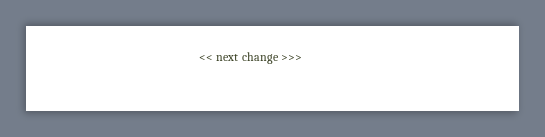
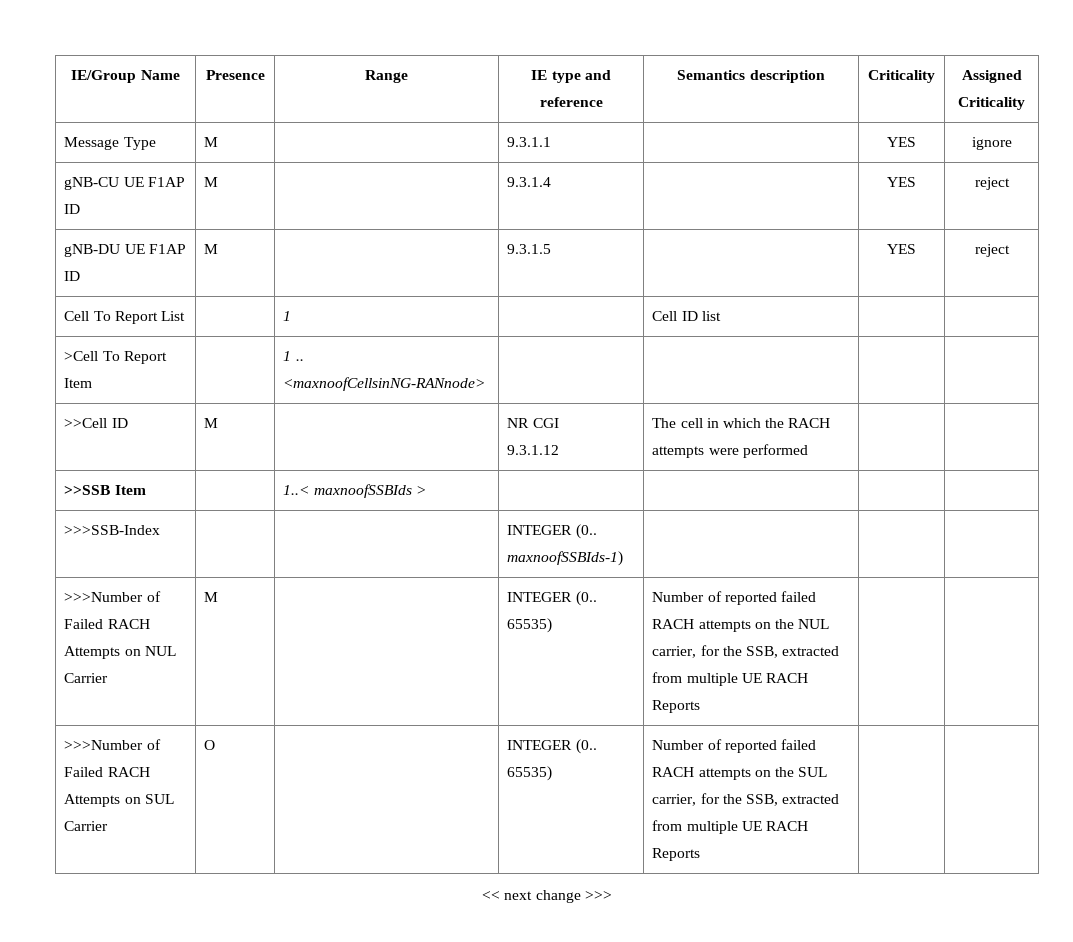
(199, 58) none -> [71,70,180,83] [205,70,265,80] [365,70,408,83] [531,70,611,83] [539,97,603,107] [677,70,825,83] [868,70,935,83] [961,70,1022,83] [958,97,1025,110] [64,137,156,150] [204,137,219,147] [507,137,552,147] [887,137,916,147] [971,137,1012,150] [64,177,185,190] [64,204,81,214] [204,177,219,187] [507,177,552,187] [887,177,916,187] [974,177,1010,190] [64,244,186,257] [64,271,81,281] [204,244,219,254] [507,244,552,254] [887,244,916,254] [974,244,1010,257] [64,311,185,324] [283,311,292,321] [652,311,721,321] [64,351,167,364] [64,378,93,388] [283,351,304,361] [283,377,486,391] [64,418,128,428] [204,418,219,428] [507,418,559,428] [507,445,560,455] [652,418,831,428] [652,444,808,458] [64,485,146,495] [283,484,426,498] [64,525,161,535] [507,524,597,539] [507,551,624,566] [64,591,161,602] [64,619,150,629] [64,646,176,659] [64,673,109,683] [204,592,219,602] [507,591,597,606] [507,618,553,633] [652,591,816,605] [652,619,830,632] [652,645,840,658] [652,672,808,686] [652,700,701,713] [64,739,161,750] [64,767,150,777] [64,794,174,807] [64,821,109,831] [204,740,216,750] [507,739,597,754] [507,766,553,781] [652,739,816,753] [652,767,828,780] [652,793,840,806] [652,820,808,834] [652,848,701,861] IE/Group Name | Presence | Range | IE type and reference | Semantics description | Criticality | Assigned Criticality // Message Type | M | | 9.3.1.1 | | YES | ignore // gNB-CU UE F1AP ID | M | | 9.3.1.4 | | YES | reject // gNB-DU UE F1AP ID | M | | 9.3.1.5 | | YES | reject // Cell To Report List | | 1 | | Cell ID list | | // >Cell To Report Item | | 1 .. <maxnoofCellsinNG-RANnode> | | | | // >>Cell ID | M | | NR CGI // 9.3.1.12 | The cell in which the RACH attempts were performed | | // >>SSB Item | | 1..< maxnoofSSBIds > | | | | // >>>SSB-Index | | | INTEGER (0.. maxnoofSSBIds-1) | | | // >>>Number of Failed RACH Attempts on NUL Carrier | M | | INTEGER (0.. 65535) | Number of reported failed RACH attempts on the NUL carrier, for the SSB, extracted from multiple UE RACH Reports | | // >>>Number of Failed RACH Attempts on SUL Carrier | O | | INTEGER (0.. 65535) | Number of reported failed RACH attempts on the SUL carrier, for the SSB, extracted from multiple UE RACH Reports | | //

